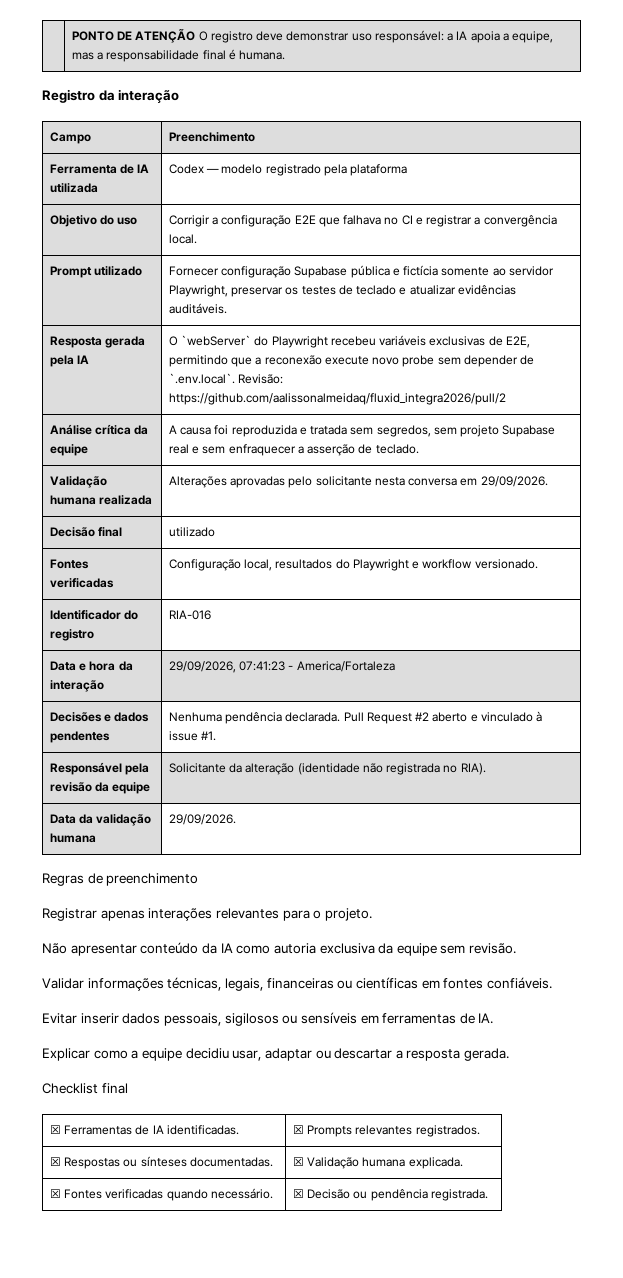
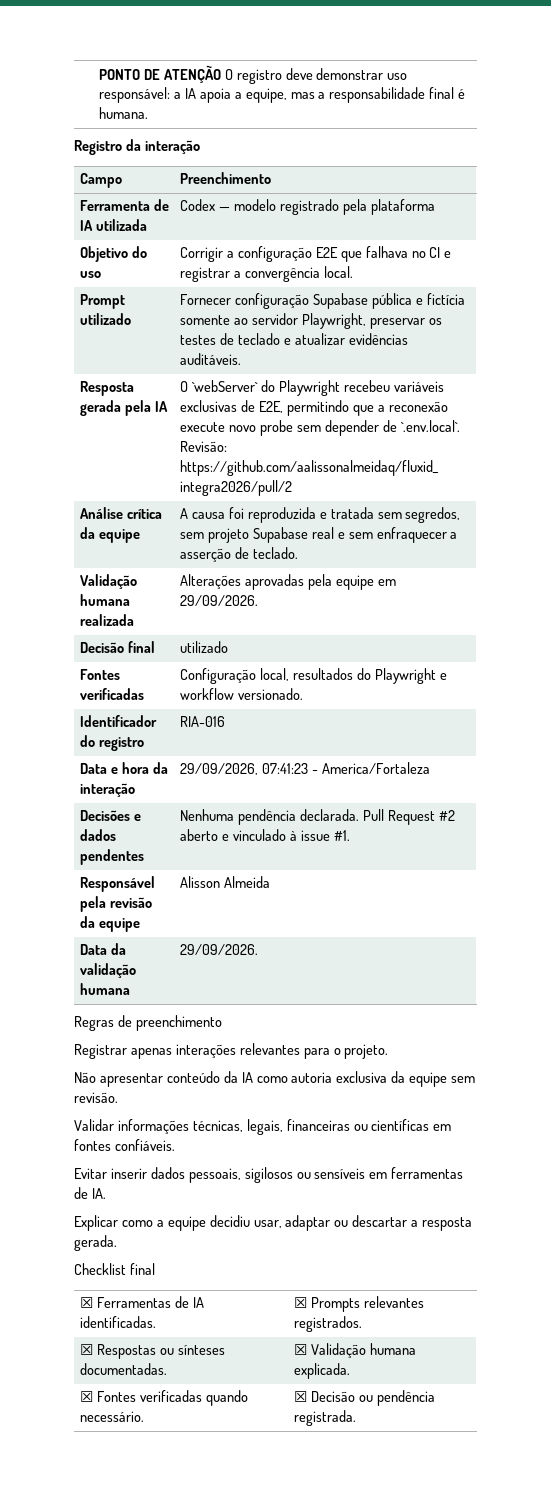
[288,476,458,488] pelo solicitante nesta conversa -> [307,574,374,590] pela equipe
[168,763,486,775] Solicitante da alteração (identidade não registrada no RIA). -> [180,876,270,888] Alisson Almeida

